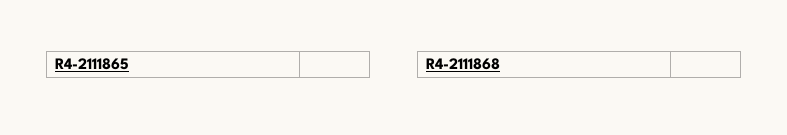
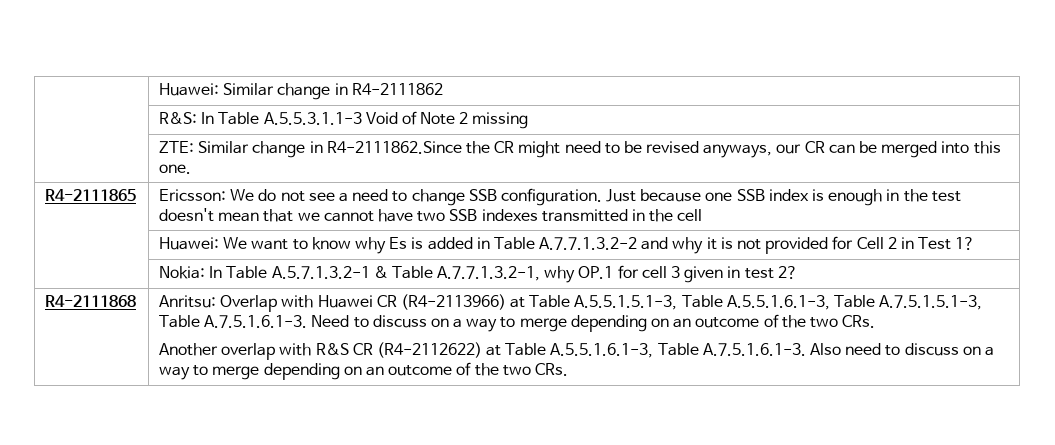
[54,58,129,70] [425,58,500,70] R4-2111865 | // R4-2111868 | -> [159,83,443,100] [159,111,529,129] [159,141,1001,158] [159,164,192,174] [45,189,137,201] [159,188,961,206] [159,208,703,222] [159,236,976,254] [159,265,798,283] [45,295,137,307] [159,294,983,312] [159,314,876,332] [159,342,994,360] [159,362,568,380] | Huawei: Similar change in R4-2111862 // | R&S: In Table A.5.5.3.1.1-3 Void of Note 2 missing // | ZTE: Similar change in R4-2111862.Since the CR might need to be revised anyways, our CR can be merged into this one. // R4-2111865 | Ericsson: We do not see a need to change SSB configuration. Just because one SSB index is enough in the test doesn't mean that we cannot have two SSB indexes transmitted in the cell // | Huawei: We want to know why Es is added in Table A.7.7.1.3.2-2 and why it is not provided for Cell 2 in Test 1? // | Nokia: In Table A.5.7.1.3.2-1 & Table A.7.7.1.3.2-1, why OP.1 for cell 3 given in test 2? // R4-2111868 | Anritsu: Overlap with Huawei CR (R4-2113966) at Table A.5.5.1.5.1-3, Table A.5.5.1.6.1-3, Table A.7.5.1.5.1-3, Table A.7.5.1.6.1-3. Need to discuss on a way to merge depending on an outcome of the two CRs. // Another overlap with R&S CR (R4-2112622) at Table A.5.5.1.6.1-3, Table A.7.5.1.6.1-3. Also need to discuss on a way to merge depending on an outcome of the two CRs.

